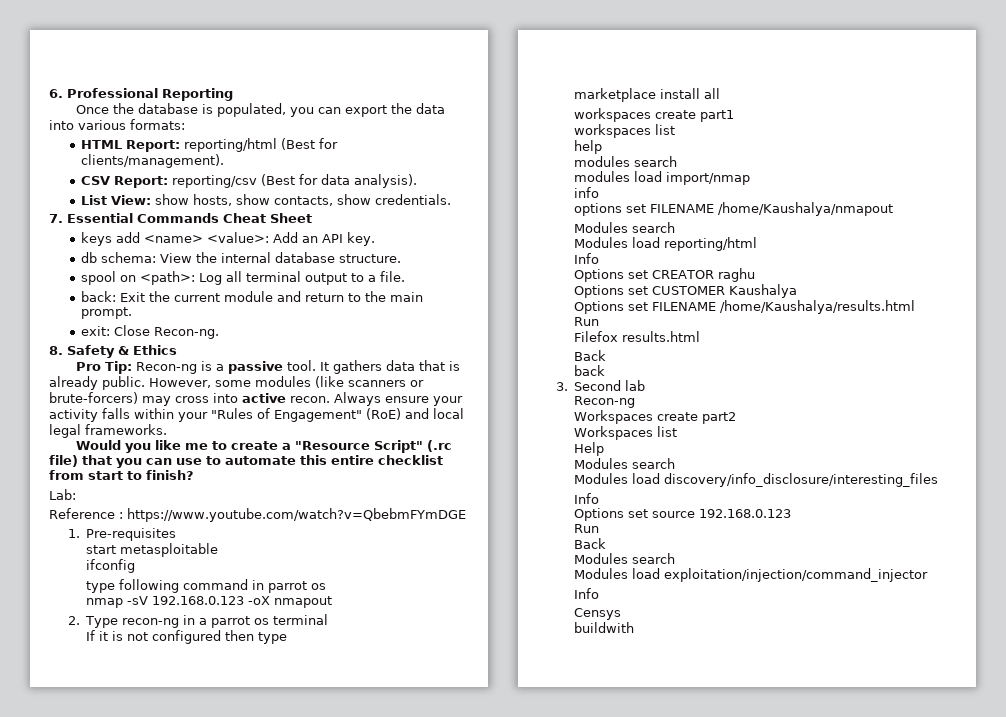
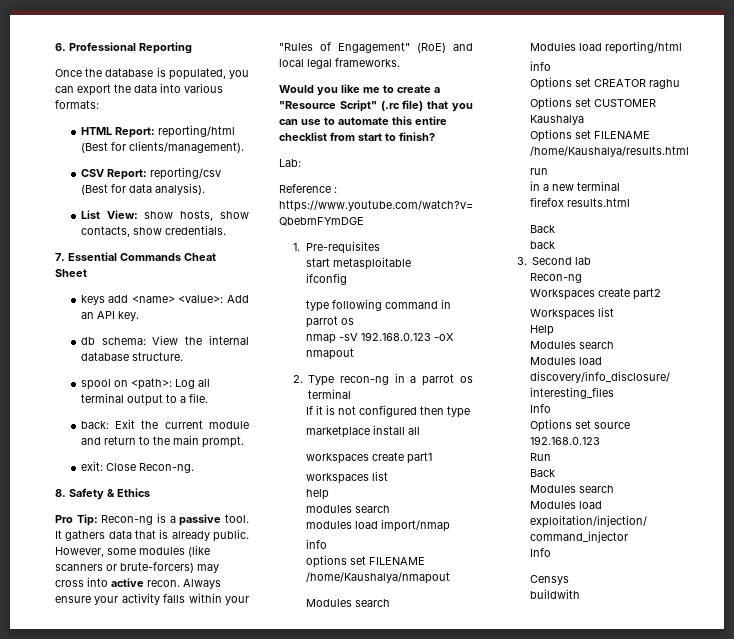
[574,253,600,264] Info -> [530,61,552,71] info
[574,317,600,326] [574,331,619,342] Run // Filefox -> [530,168,549,175] [530,181,621,191] [530,197,565,207] run // in a new terminal // firefox

